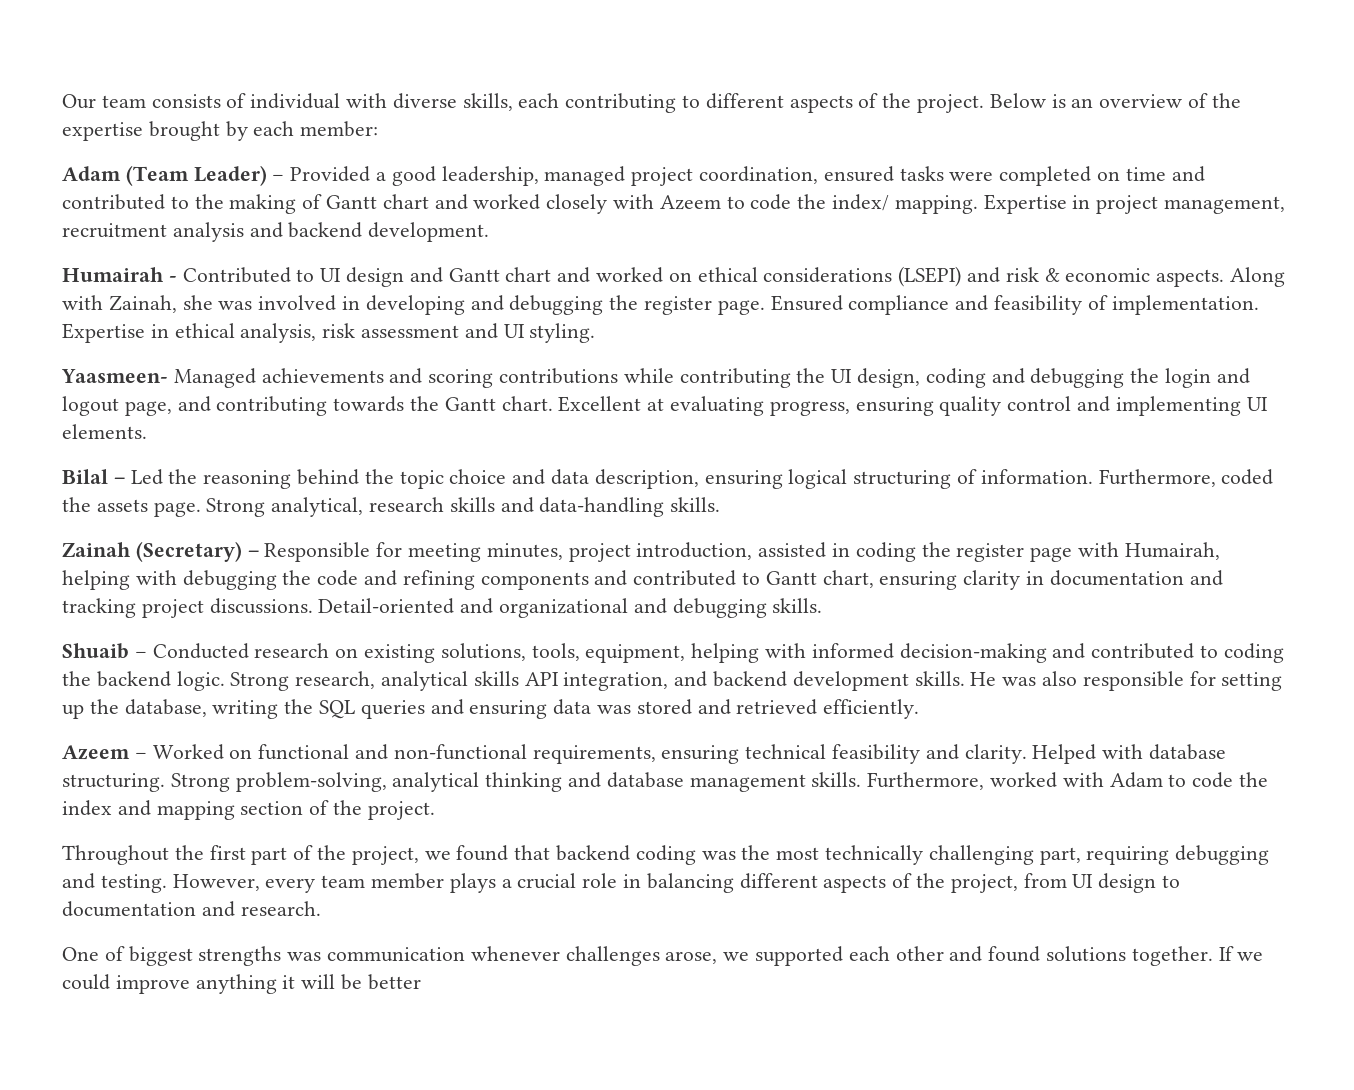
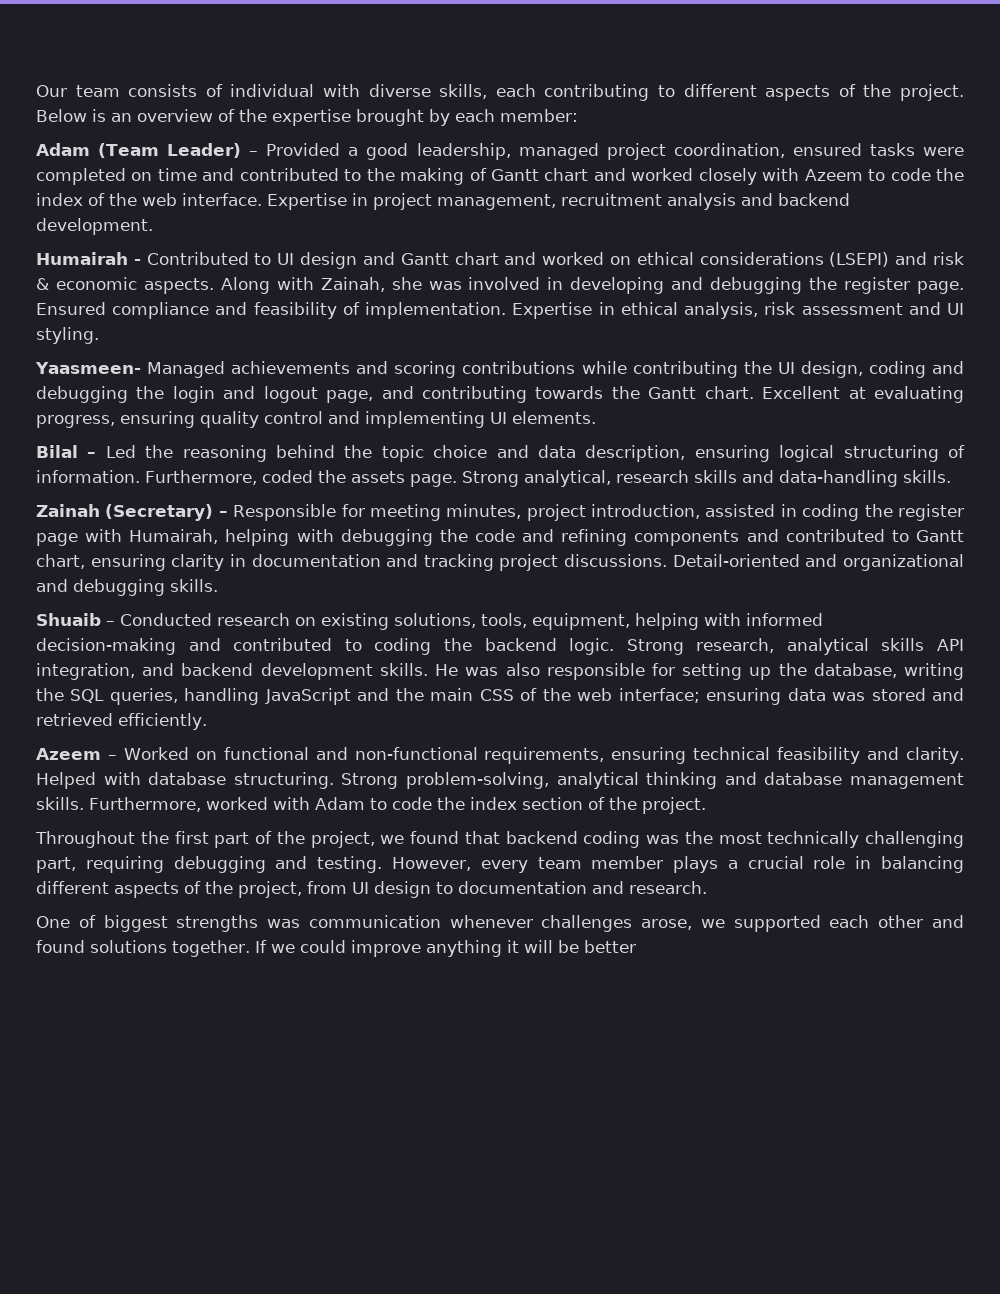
[832,194,978,214] index/ mapping. -> [36,193,262,206] index of the web interface.
[360,699,464,719] queries and -> [109,688,700,705] queries, handling JavaScript and the main CSS of the web interface;
[117,800,235,820] and mapping -> (517, 803) none

